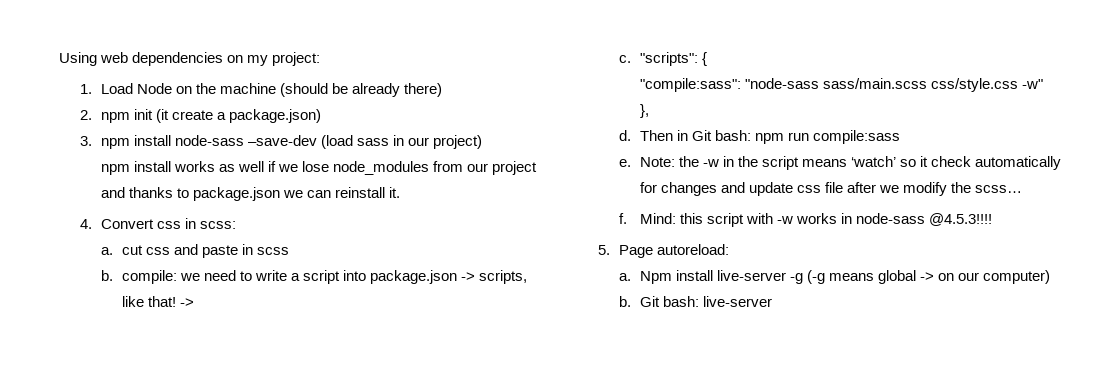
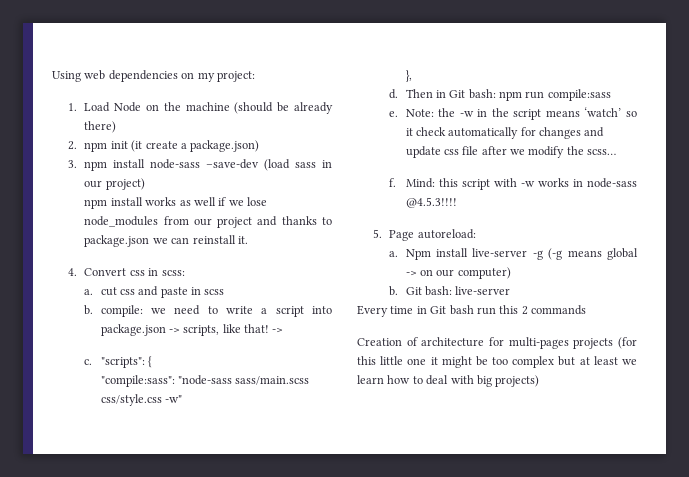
(772, 301) none -> [357,305,586,317] [357,337,637,349] [357,356,637,368] [357,375,540,387] // Every time in Git bash run this 2 commands // Creation of architecture for multi-pages projects (for this little one it might be too complex but at least we learn how to deal with big projects)

